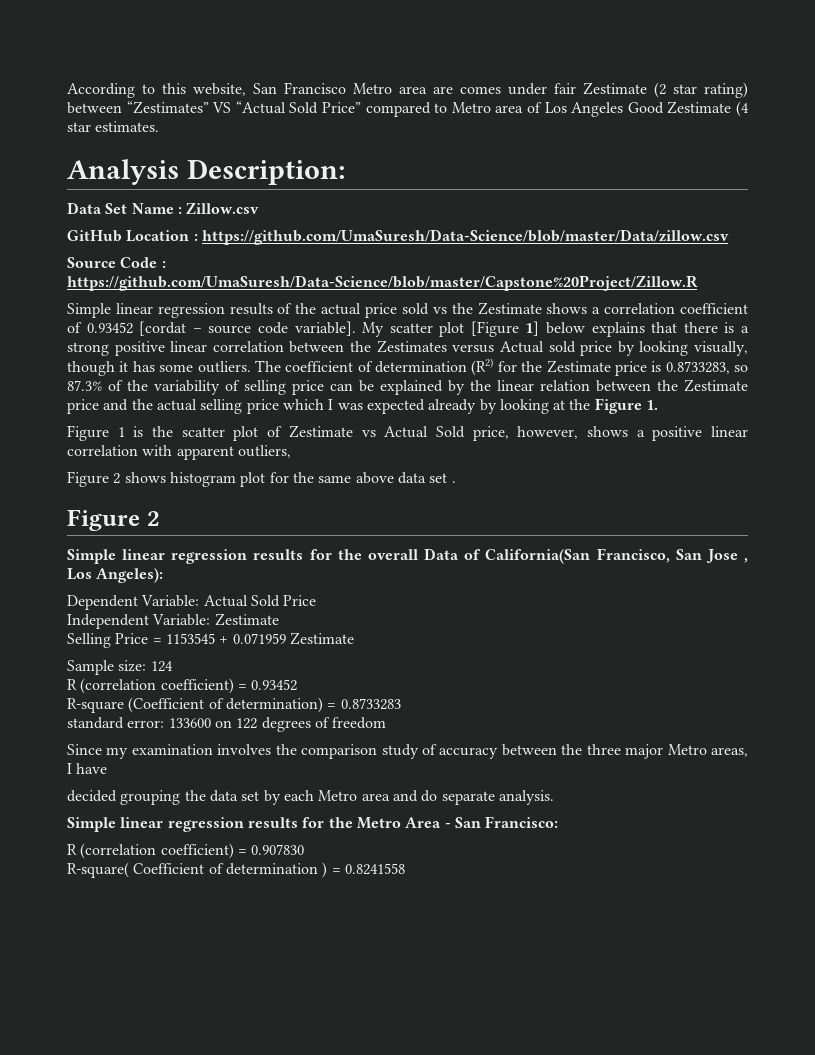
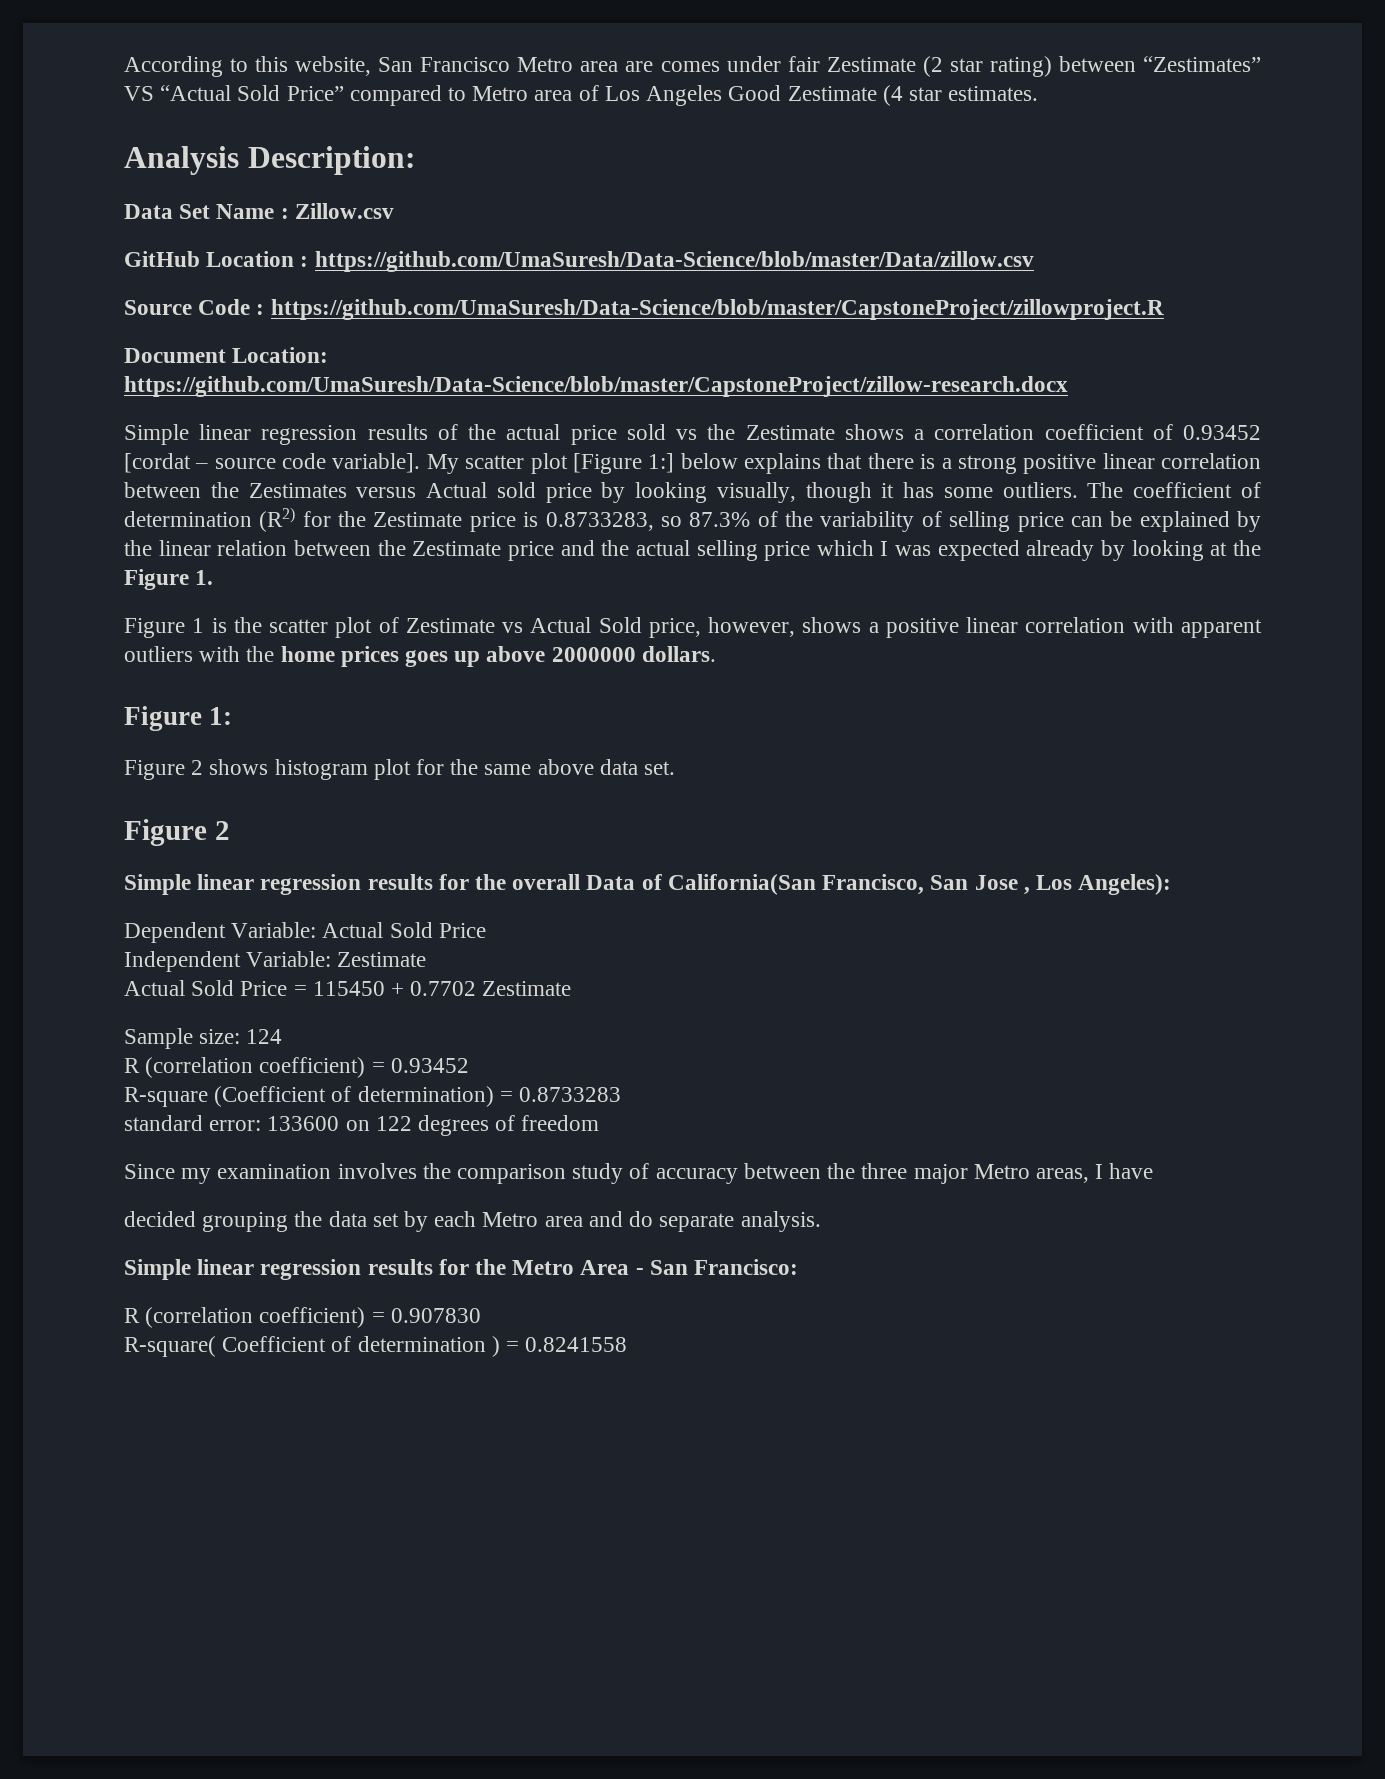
[67,275,698,291] https://github.com/UmaSuresh/Data-Science/blob/master/Capstone%20Project/Zillow.R -> [270,299,1164,320] [124,347,329,363] [124,376,1068,397] https://github.com/UmaSuresh/Data-Science/blob/master/CapstoneProject/zillowproject.R // Document Location: https://github.com/UmaSuresh/Data-Science/blob/master/CapstoneProject/zillow-research.docx
[525,321,540,336] 1] -> [648,453,675,473] 1:]
[237,445,291,458] outliers, -> [124,646,716,667] [124,706,233,731] outliers with the home prices goes up above 2000000 dollars. // Figure 1:
[429,473,456,483] set . -> [644,761,676,775] set.
[67,633,286,648] Selling Price = 1153545 + 0.071959 -> [124,980,477,996] Actual Sold Price = 115450 + 0.7702

